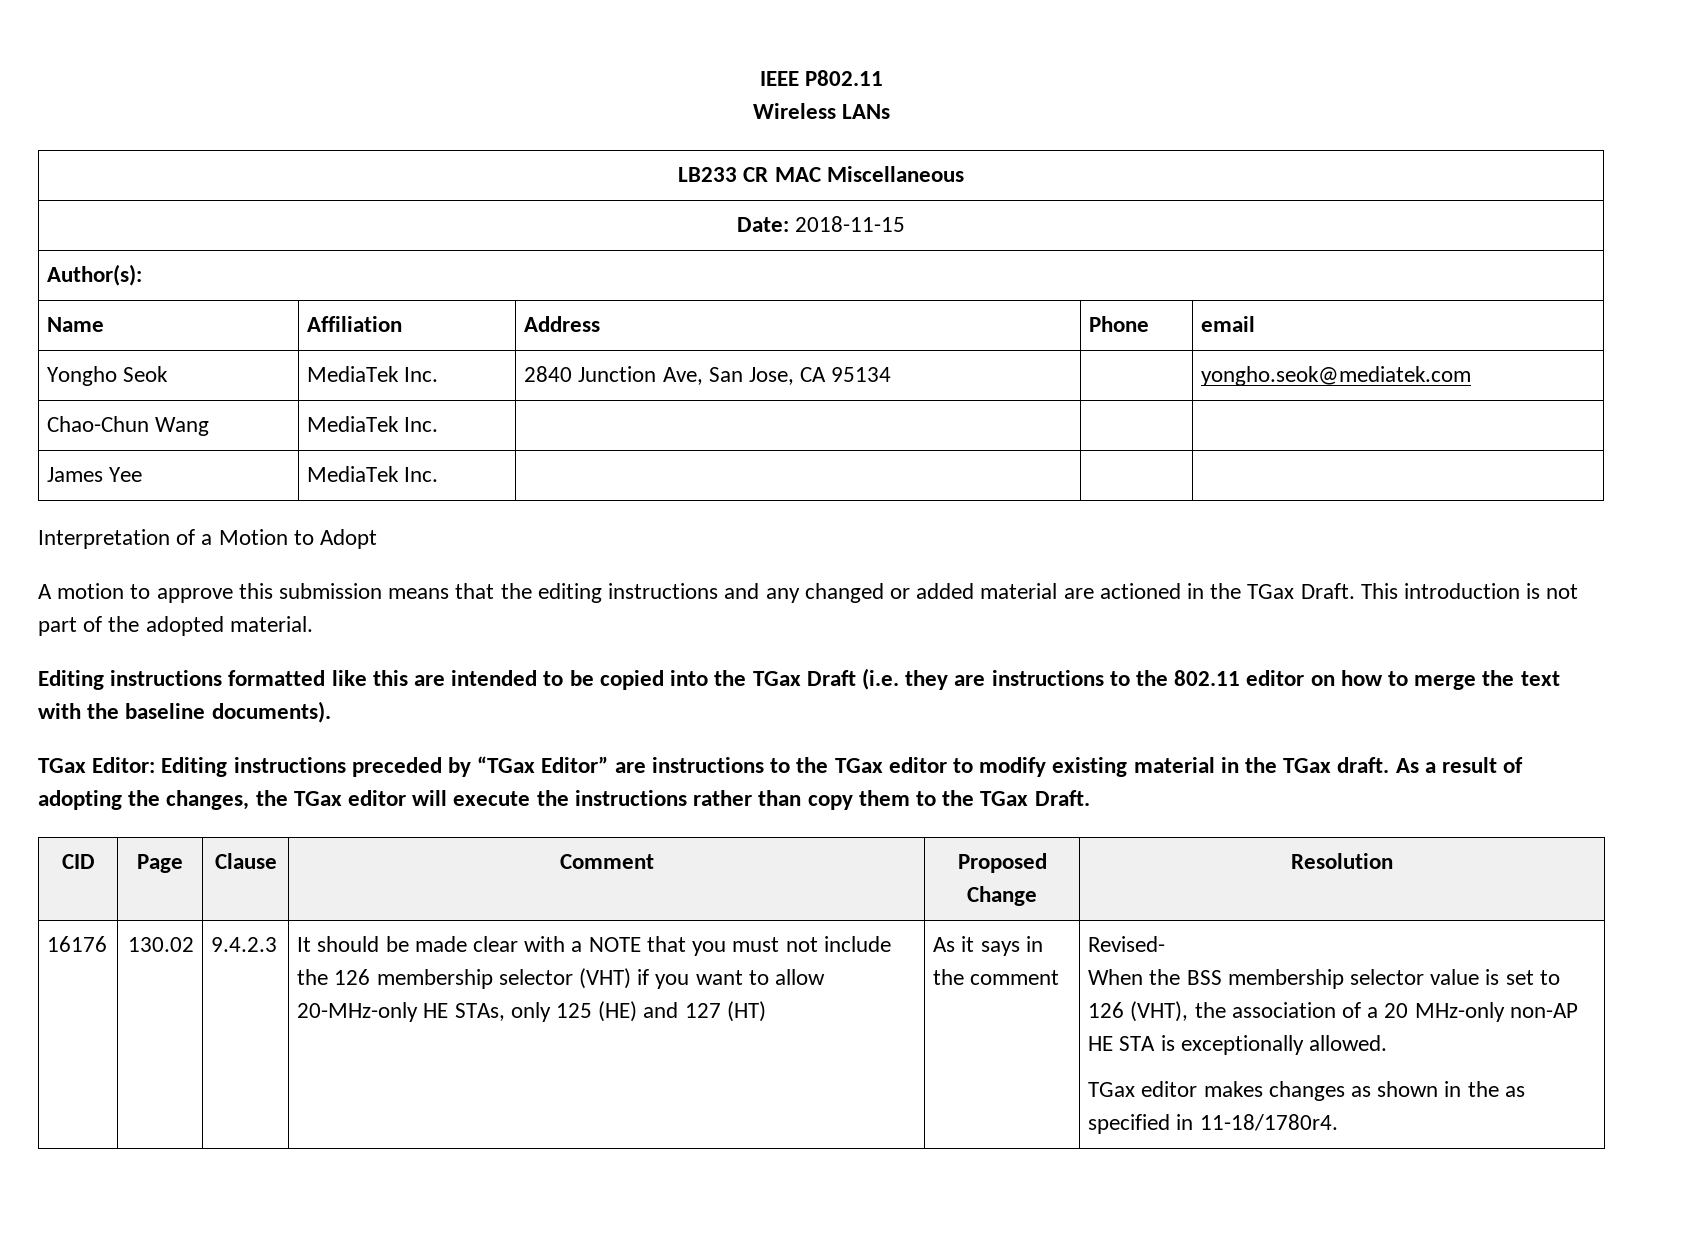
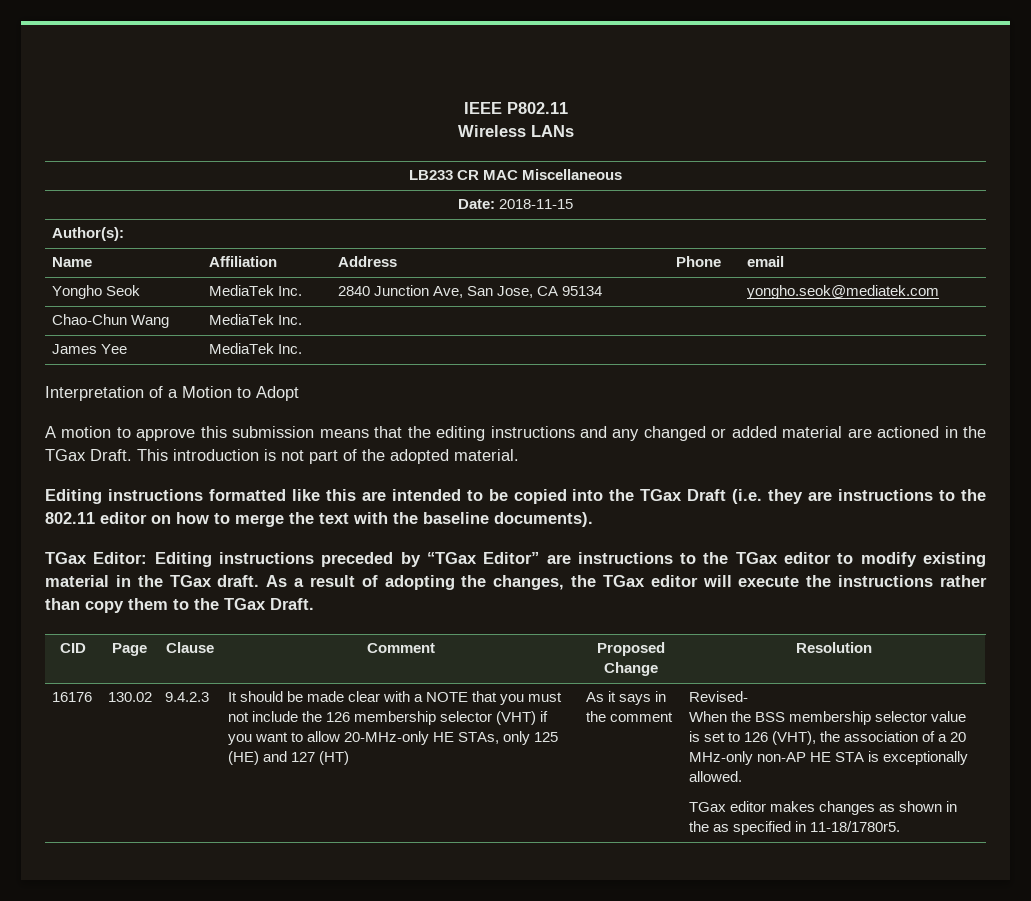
[1199,1114,1338,1131] 11-18/1780r4. -> [810,821,901,832] 11-18/1780r5.

